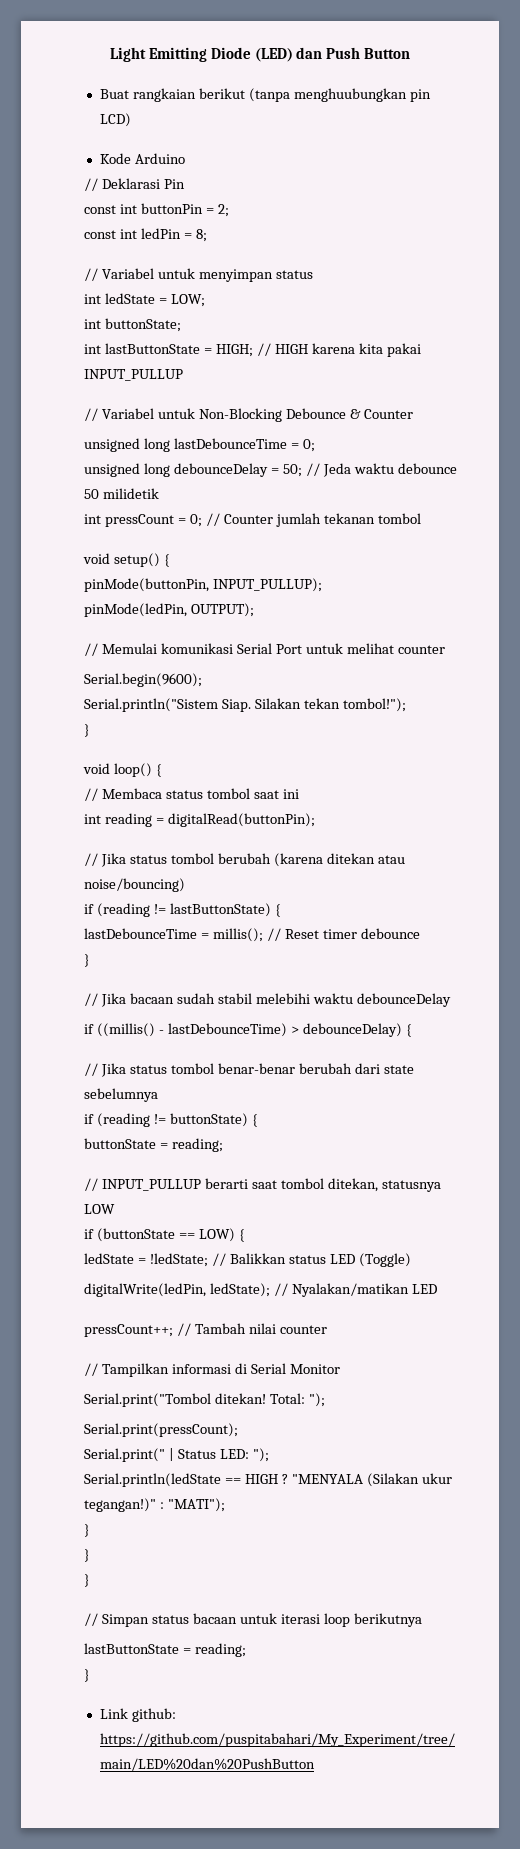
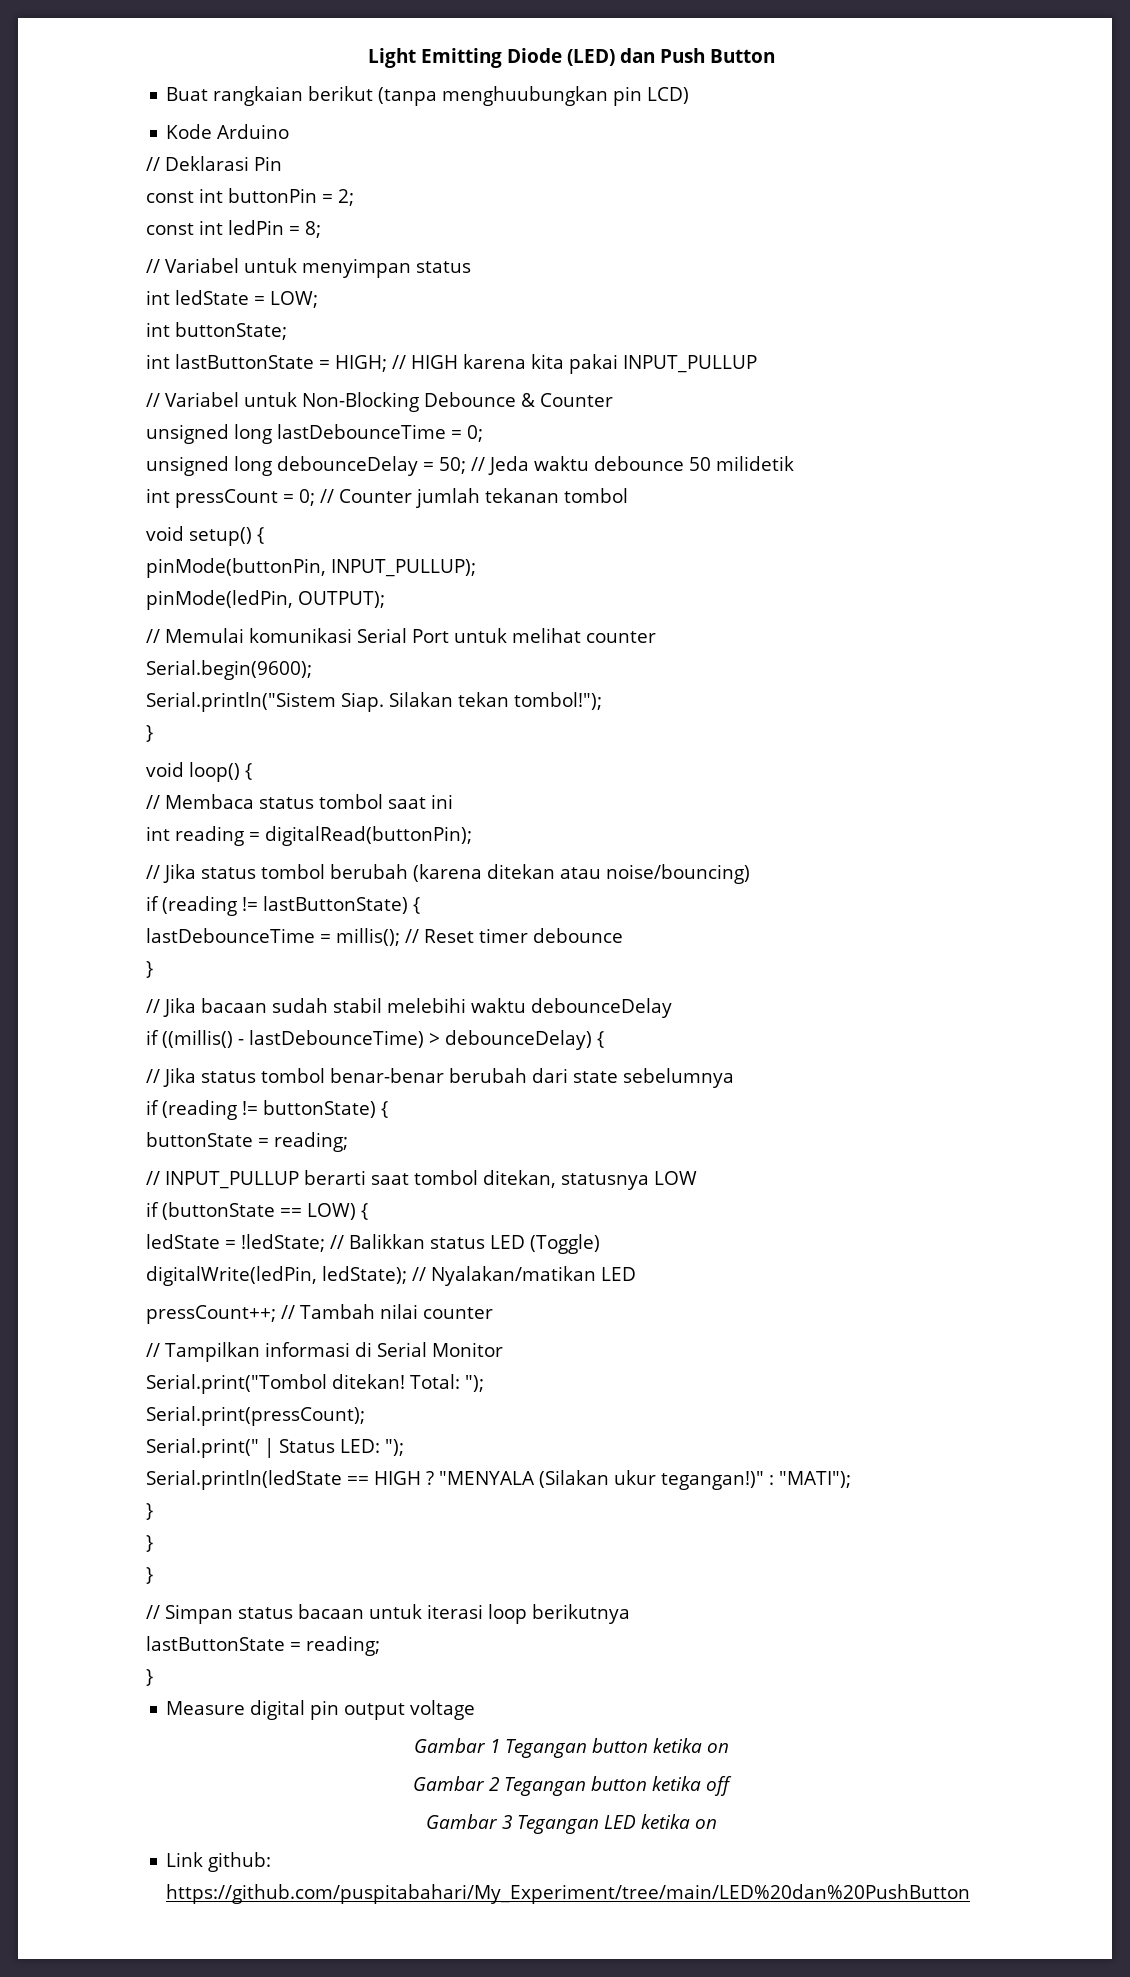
(91, 1675) none -> [166,1700,476,1720] [413,1738,729,1758] [413,1776,732,1796] [425,1814,717,1834] // Measure digital pin output voltage // Gambar 1 Tegangan button ketika on // Gambar 2 Tegangan button ketika off // Gambar 3 Tegangan LED ketika on

